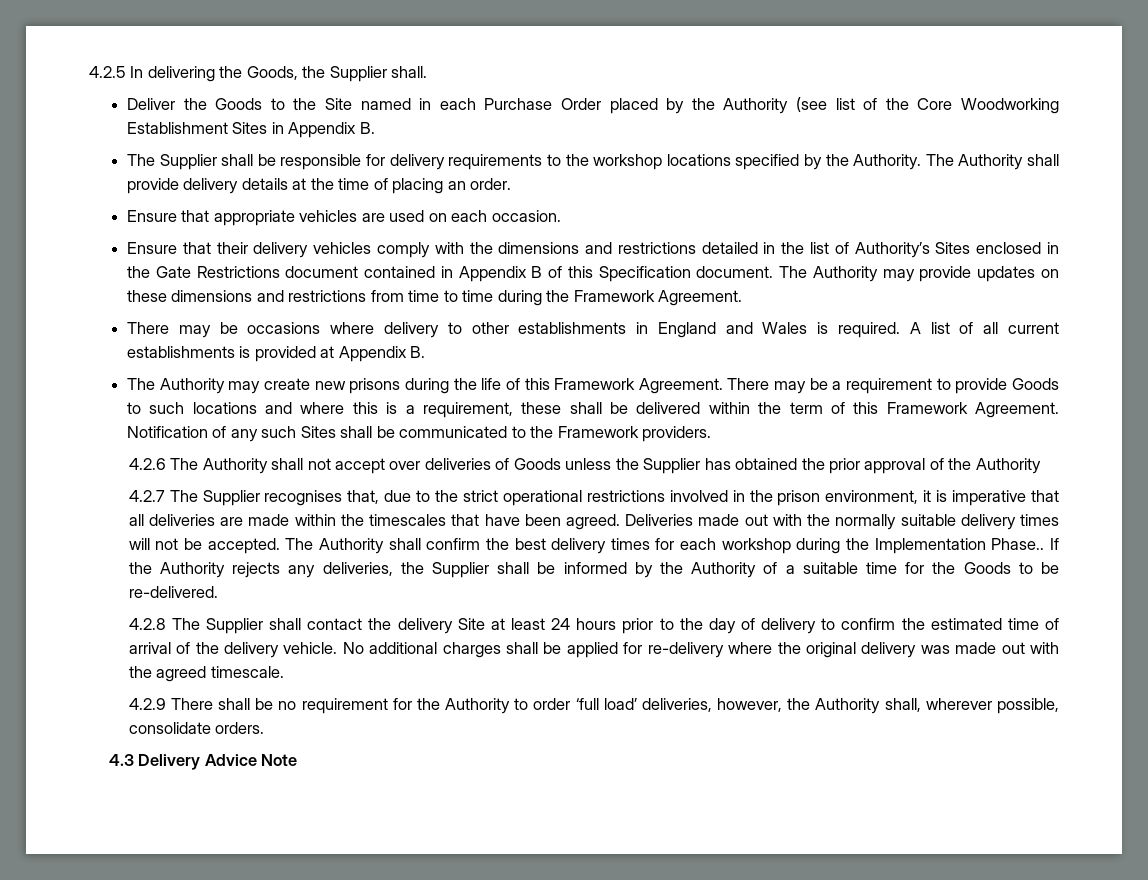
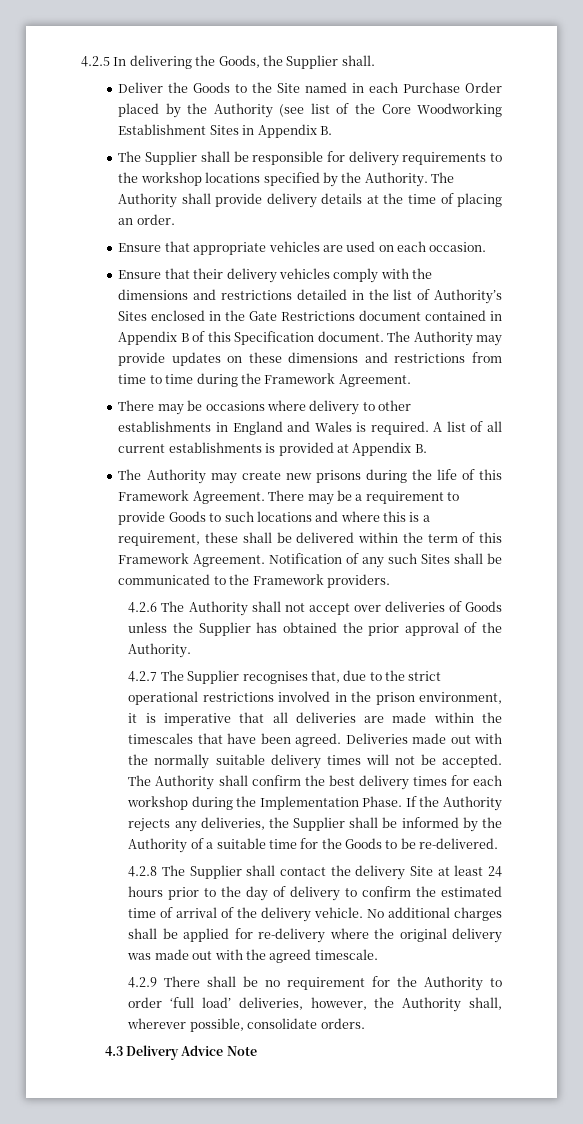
[975,458,1041,474] Authority -> [128,643,192,658] Authority.
[991,538,1045,550] Phase.. -> [362,796,403,807] Phase.

